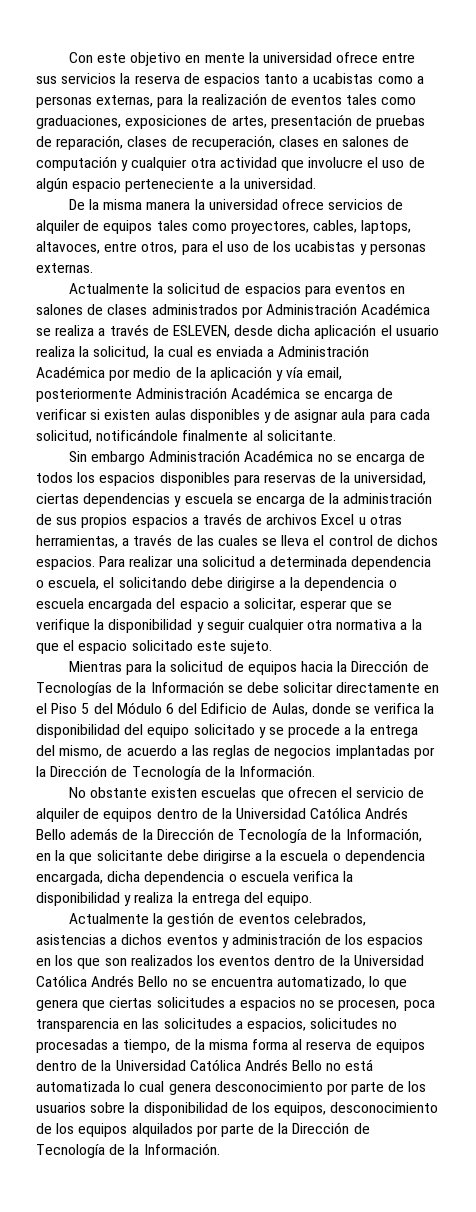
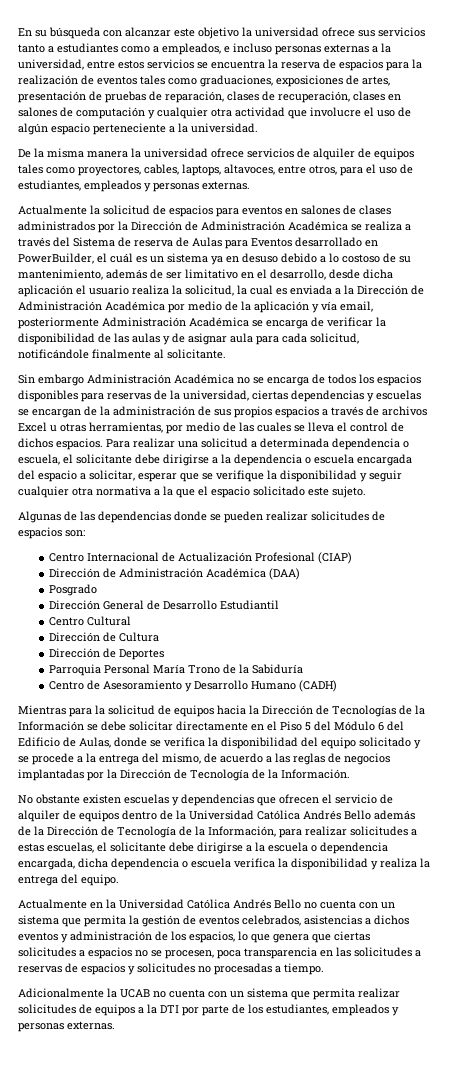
[68,52,416,66] Con este objetivo en mente la universidad ofrece entre -> [18,27,355,39] En su búsqueda con alcanzar este objetivo la universidad ofrece
[120,73,424,87] [36,95,154,108] la reserva de espacios tanto a ucabistas como a personas externas, -> [18,43,391,55] [18,59,383,71] tanto a estudiantes como a empleados, e incluso personas externas a la universidad, entre estos servicios se encuentra la reserva de espacios
[273,241,356,252] los ucabistas -> [18,180,141,192] estudiantes, empleados
(263, 312) none -> [118,221,198,231] la Dirección de
[152,325,230,338] de ESLEVEN, -> [53,237,378,249] [18,253,411,265] [18,269,326,280] del Sistema de reserva de Aulas para Eventos desarrollado en PowerBuilder, el cuál es un sistema ya en desuso debido a lo costoso de su mantenimiento, además de ser limitativo en el desarrollo,
(275, 353) none -> [344,285,424,295] la Dirección de
[90,409,260,423] si existen aulas disponibles -> [376,317,386,327] [18,333,160,345] la disponibilidad de las aulas
[184,493,305,507] escuela se encarga -> [376,390,421,400] [18,409,81,418] escuelas se encargan
[122,534,173,546] a través -> [166,422,220,434] por medio
[118,577,187,588] solicitando -> [76,454,132,464] solicitante
(272, 647) none -> [18,511,385,523] [18,527,85,539] [48,552,352,564] [48,568,300,580] [48,584,97,596] [48,600,279,610] [48,616,131,626] [48,632,159,642] [48,648,164,660] [48,664,303,676] [48,680,337,692] // Algunas de las dependencias donde se pueden realizar solicitudes de espacios son: // Centro Internacional de Actualización Profesional (CIAP) // Dirección de Administración Académica (DAA) // Posgrado // Dirección General de Desarrollo Estudiantil // Centro Cultural // Dirección de Cultura // Dirección de Deportes // Parroquia Personal María Trono de la Sabiduría // Centro de Asesoramiento y Desarrollo Humano (CADH)
(257, 792) none -> [172,794,254,806] y dependencias
[36,850,93,864] en la que -> [279,826,417,838] [18,842,107,853] para realizar solicitudes a estas escuelas, el
(149, 918) none -> [90,899,395,909] [18,915,126,927] en la Universidad Católica Andrés Bello no cuenta con un sistema que permita
[367,934,424,948] [36,955,424,969] [36,975,366,989] espacios en los que son realizados los eventos dentro de la Universidad Católica Andrés Bello no se encuentra automatizado, -> [189,931,235,943] espacios,
[246,1018,398,1032] [36,1039,425,1053] [36,1059,374,1071] [36,1081,427,1095] [36,1102,439,1116] [36,1122,370,1137] [36,1143,220,1158] espacios, solicitudes no procesadas a tiempo, de la misma forma al reserva de equipos dentro de la Universidad Católica Andrés Bello no está automatizada lo cual genera desconocimiento por parte de los usuarios sobre la disponibilidad de los equipos, desconocimiento de los equipos alquilados por parte de la Dirección de Tecnología de la Información. -> [18,963,324,975] [18,988,400,1000] [18,1004,399,1016] [18,1021,115,1032] reservas de espacios y solicitudes no procesadas a tiempo. // Adicionalmente la UCAB no cuenta con un sistema que permita realizar solicitudes de equipos a la DTI por parte de los estudiantes, empleados y personas externas.

